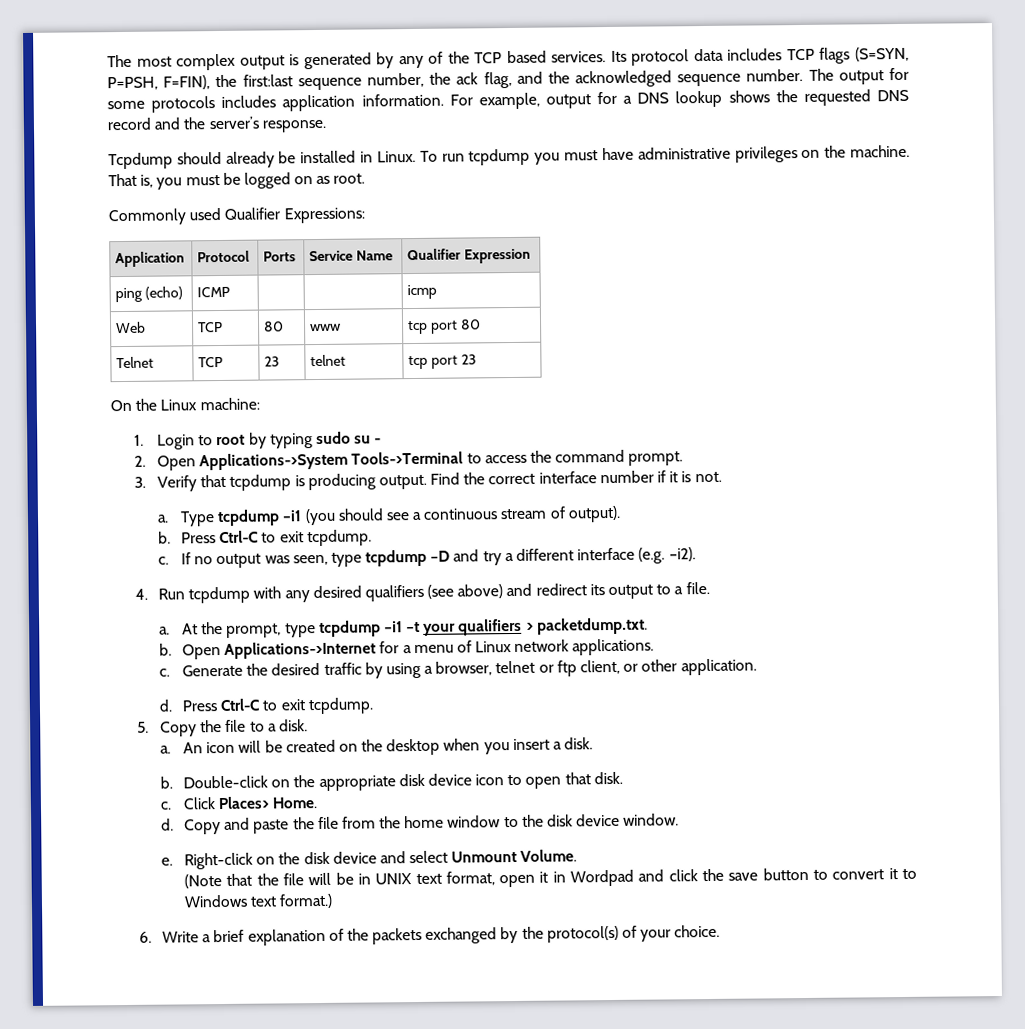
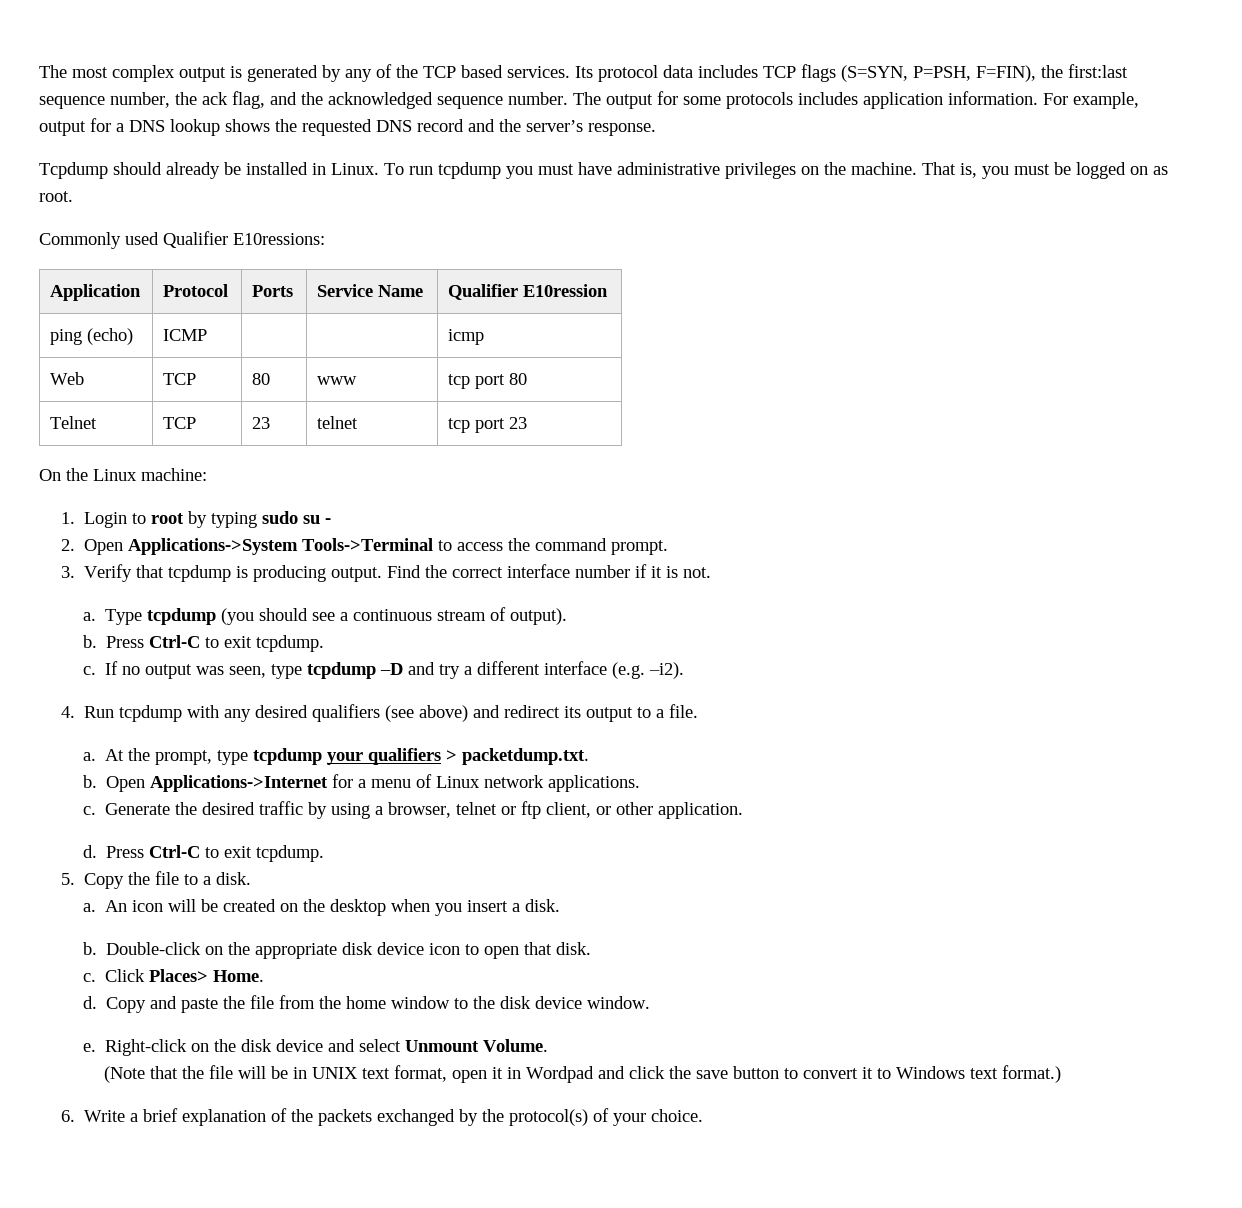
[283,207,365,224] Expressions: -> [233,233,325,245] E10ressions:
[464,248,532,264] Expression -> [523,284,609,297] E10ression
[282,510,303,522] –i1 -> (216, 616) none
[383,621,421,633] –i1 –t -> (322, 756) none

